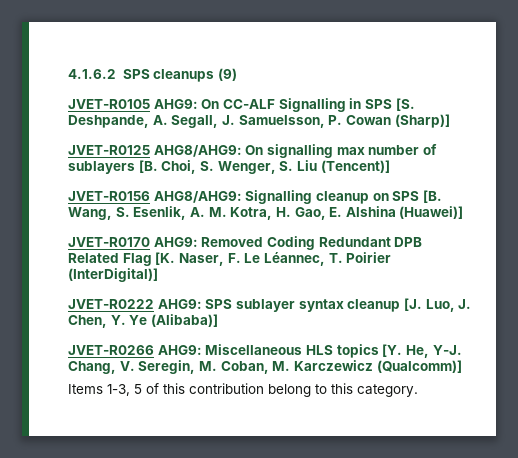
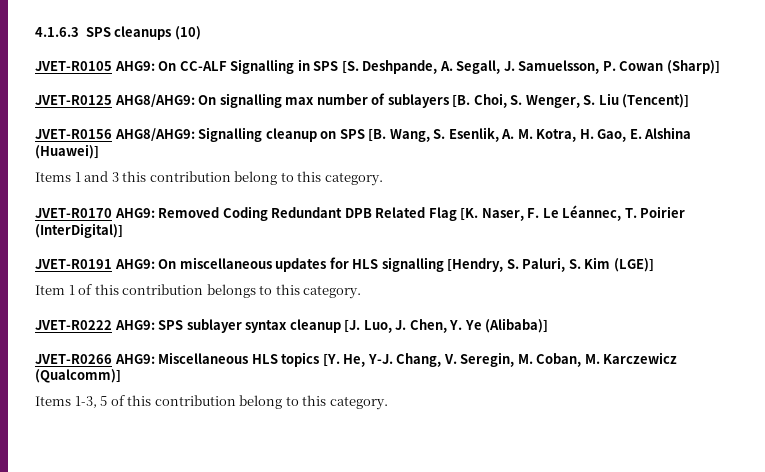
[68,69,116,79] 4.1.6.2 -> [35,27,79,37] 4.1.6.3
[218,68,238,81] (9) -> [174,26,201,40] (10)
(464, 212) none -> [35,171,383,186] // Items 1 and 3 this contribution belong to this category.
(158, 275) none -> [35,257,654,272] [35,284,362,299] // JVET-R0191 AHG9: On miscellaneous updates for HLS signalling [Hendry, S. Paluri, S. Kim (LGE)] // Item 1 of this contribution belongs to this category.

